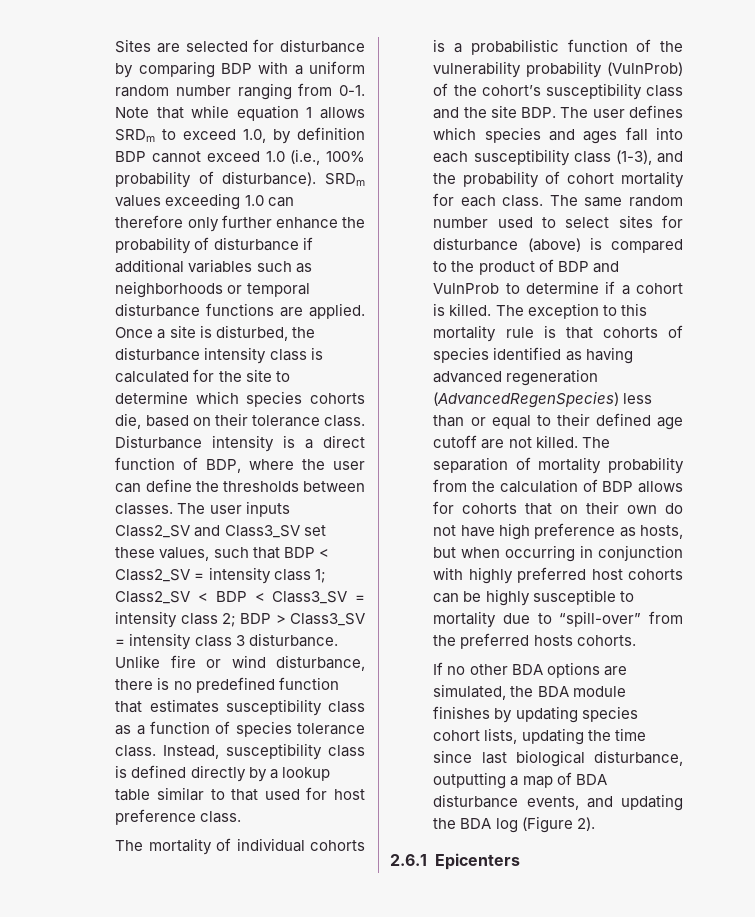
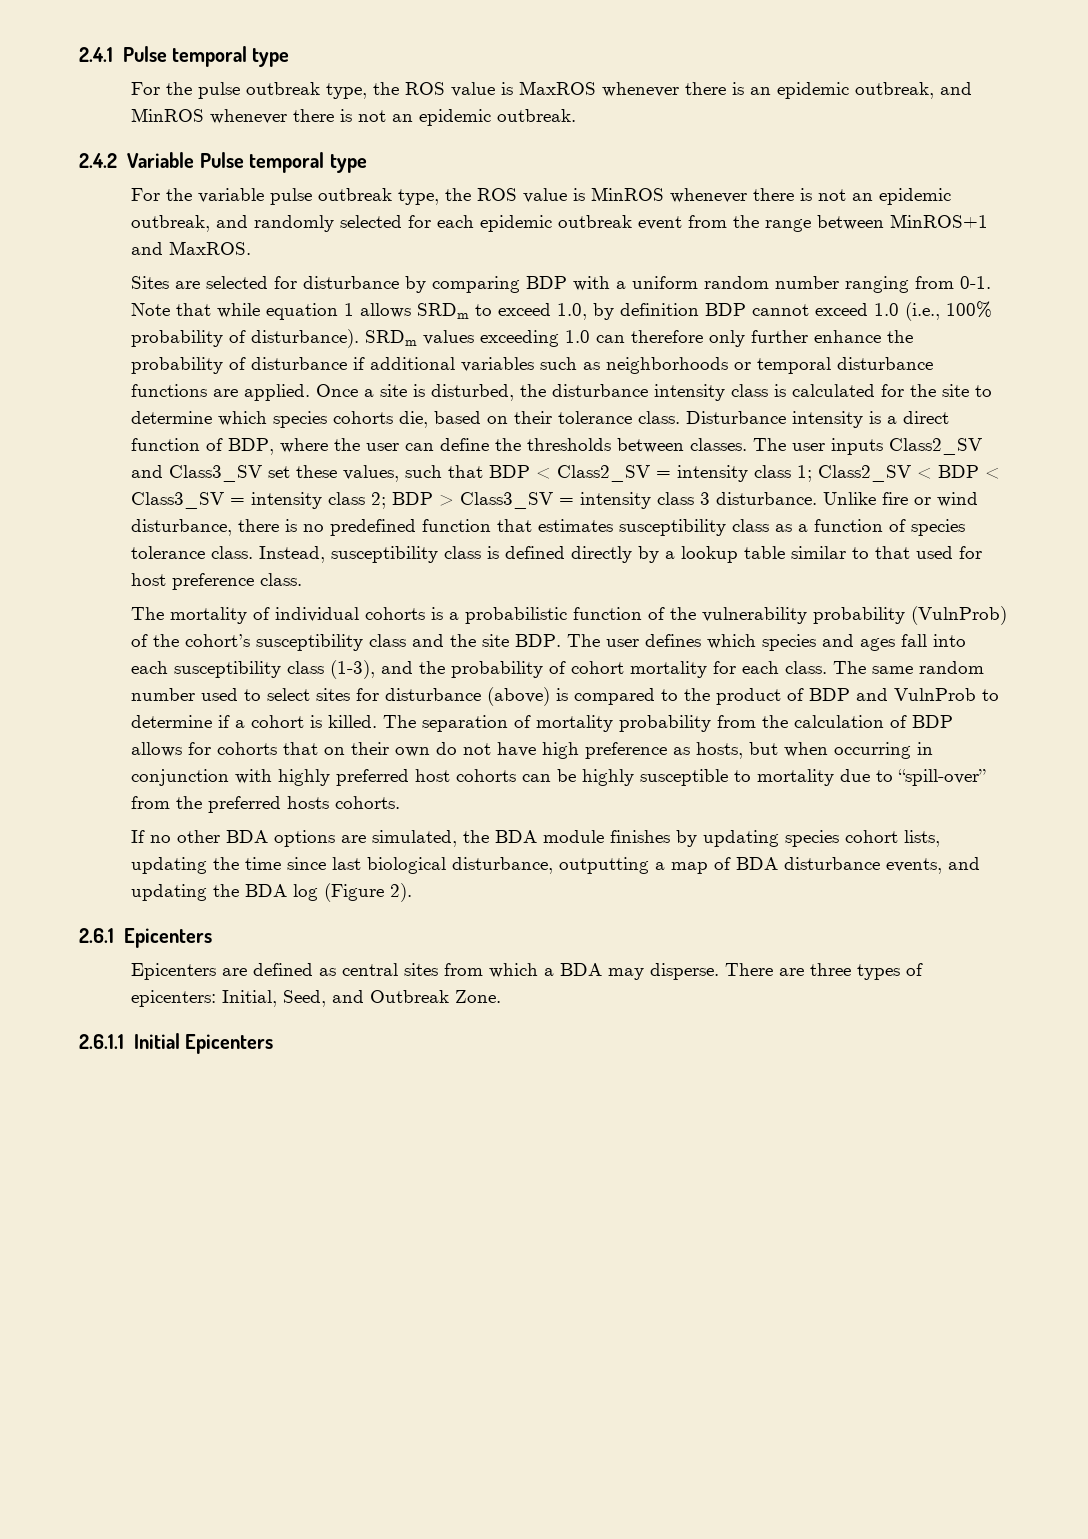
(115, 46) none -> [79,46,290,67] [131,81,973,99] [131,108,577,126] [79,152,367,173] [131,187,952,205] [131,214,989,232] [131,241,252,255] 2.4.1 Pulse temporal type // For the pulse outbreak type, the ROS value is MaxROS whenever there is an epidemic outbreak, and MinROS whenever there is not an epidemic outbreak. // 2.4.2 Variable Pulse temporal type // For the variable pulse outbreak type, the ROS value is MinROS whenever there is not an epidemic outbreak, and randomly selected for each epidemic outbreak event from the range between MinROS+1 and MaxROS. //
[527,303,647,319] [433,325,683,342] [433,347,633,364] [433,369,599,386] [433,391,653,408] [433,413,683,430] [433,435,610,449] exception to this mortality rule is that cohorts of species identified as having advanced regeneration (AdvancedRegenSpecies) less than or equal to their defined age cutoff are not killed. The -> (417, 721) none
(520, 861) none -> [131,963,924,980] [131,990,502,1007] [79,1033,273,1054] // Epicenters are defined as central sites from which a BDA may disperse. There are three types of epicenters: Initial, Seed, and Outbreak Zone. // 2.6.1.1 Initial Epicenters

